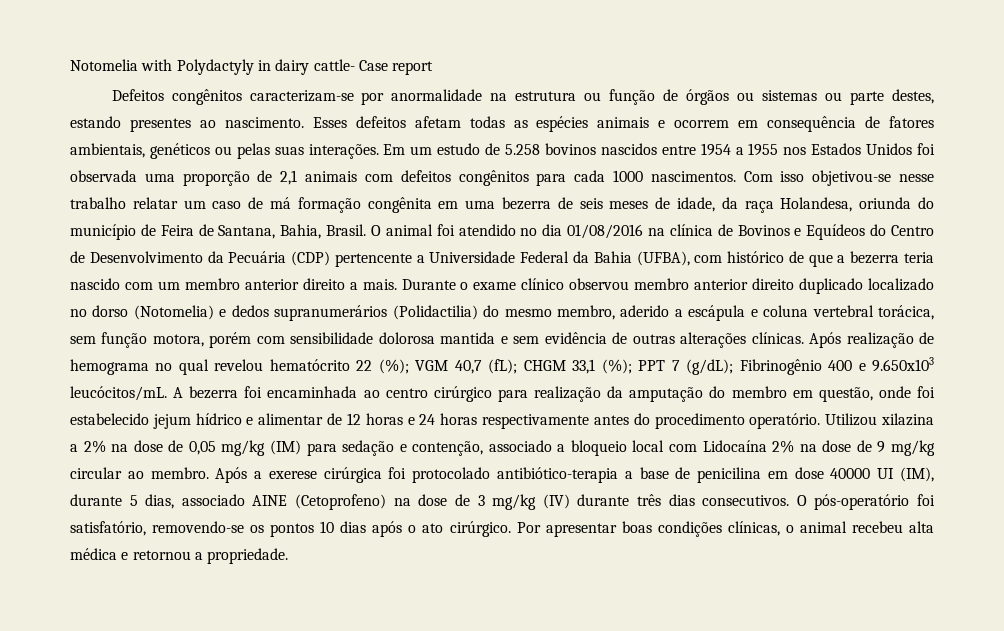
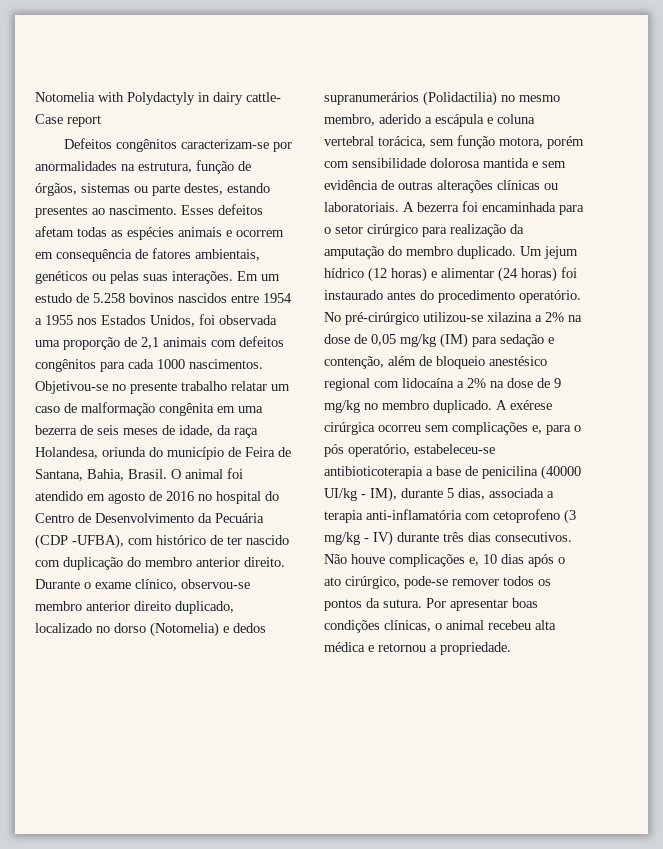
[391,89,755,105] anormalidade na estrutura ou função de órgãos ou -> [35,160,251,174] [35,183,77,196] anormalidades na estrutura, função de órgãos,
[866,143,913,155] Unidos -> [150,315,195,327] Unidos,
[743,170,934,186] Com isso objetivou-se nesse -> [35,381,177,394] Objetivou-se no presente
[270,197,361,213] má formação -> [81,402,155,416] malformação
[520,224,866,240] no dia 01/08/2016 na clínica de Bovinos e Equídeos -> [87,491,261,504] em agosto de 2016 no hospital
[291,251,935,267] [70,278,864,294] (CDP) pertencente a Universidade Federal da Bahia (UFBA), com histórico de que a bezerra teria nascido com um membro anterior direito a mais. Durante o exame clínico observou membro anterior direito duplicado -> [35,534,289,549] [35,557,285,570] [35,579,250,591] [35,601,234,614] (CDP -UFBA), com histórico de ter nascido com duplicação do membro anterior direito. Durante o exame clínico, observou-se membro anterior direito duplicado,
[483,305,500,317] do -> [501,95,515,102] no
[751,332,935,348] [70,357,935,375] [70,386,167,401] clínicas. Após realização de hemograma no qual revelou hematócrito 22 (%); VGM 40,7 (fL); CHGM 33,1 (%); PPT 7 (g/dL); Fibrinogênio 400 e 9.650x103 leucócitos/mL. -> [497,180,558,190] [324,202,399,212] clínicas ou laboratoriais.
[363,388,428,398] ao centro -> [559,205,584,215] [324,225,363,234] para o setor
[792,386,936,402] [70,413,590,429] em questão, onde foi estabelecido jejum hídrico e alimentar de 12 horas e 24 horas respectivamente -> [457,246,578,259] [324,267,577,282] [324,290,383,300] duplicado. Um jejum hídrico (12 horas) e alimentar (24 horas) foi instaurado
[825,413,878,426] Utilizou -> [324,312,483,325] No pré-cirúrgico utilizou-se
[488,440,767,456] associado a bloqueio local com Lidocaína -> [388,356,547,369] [324,378,464,391] além de bloqueio anestésico regional com lidocaína a
[70,467,935,483] [70,494,935,510] [70,521,315,537] circular ao membro. Após a exerese cirúrgica foi protocolado antibiótico-terapia a base de penicilina em dose 40000 UI (IM), durante 5 dias, associado AINE (Cetoprofeno) na dose de 3 mg/kg (IV) durante três dias consecutivos. O pós-operatório foi satisfatório, removendo-se os pontos -> [364,400,552,413] [324,422,581,435] [324,444,495,457] [324,465,581,480] [324,487,554,502] [324,509,576,524] [324,531,572,546] [324,554,479,567] no membro duplicado. A exérese cirúrgica ocorreu sem complicações e, para o pós operatório, estabeleceu-se antibioticoterapia a base de penicilina (40000 UI/kg - IM), durante 5 dias, associada a terapia anti-inflamatória com cetoprofeno (3 mg/kg - IV) durante três dias consecutivos. Não houve complicações e,
[449,521,511,537] cirúrgico. -> [345,576,551,589] [324,598,422,611] cirúrgico, pode-se remover todos os pontos da sutura.

